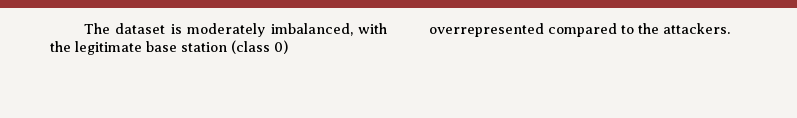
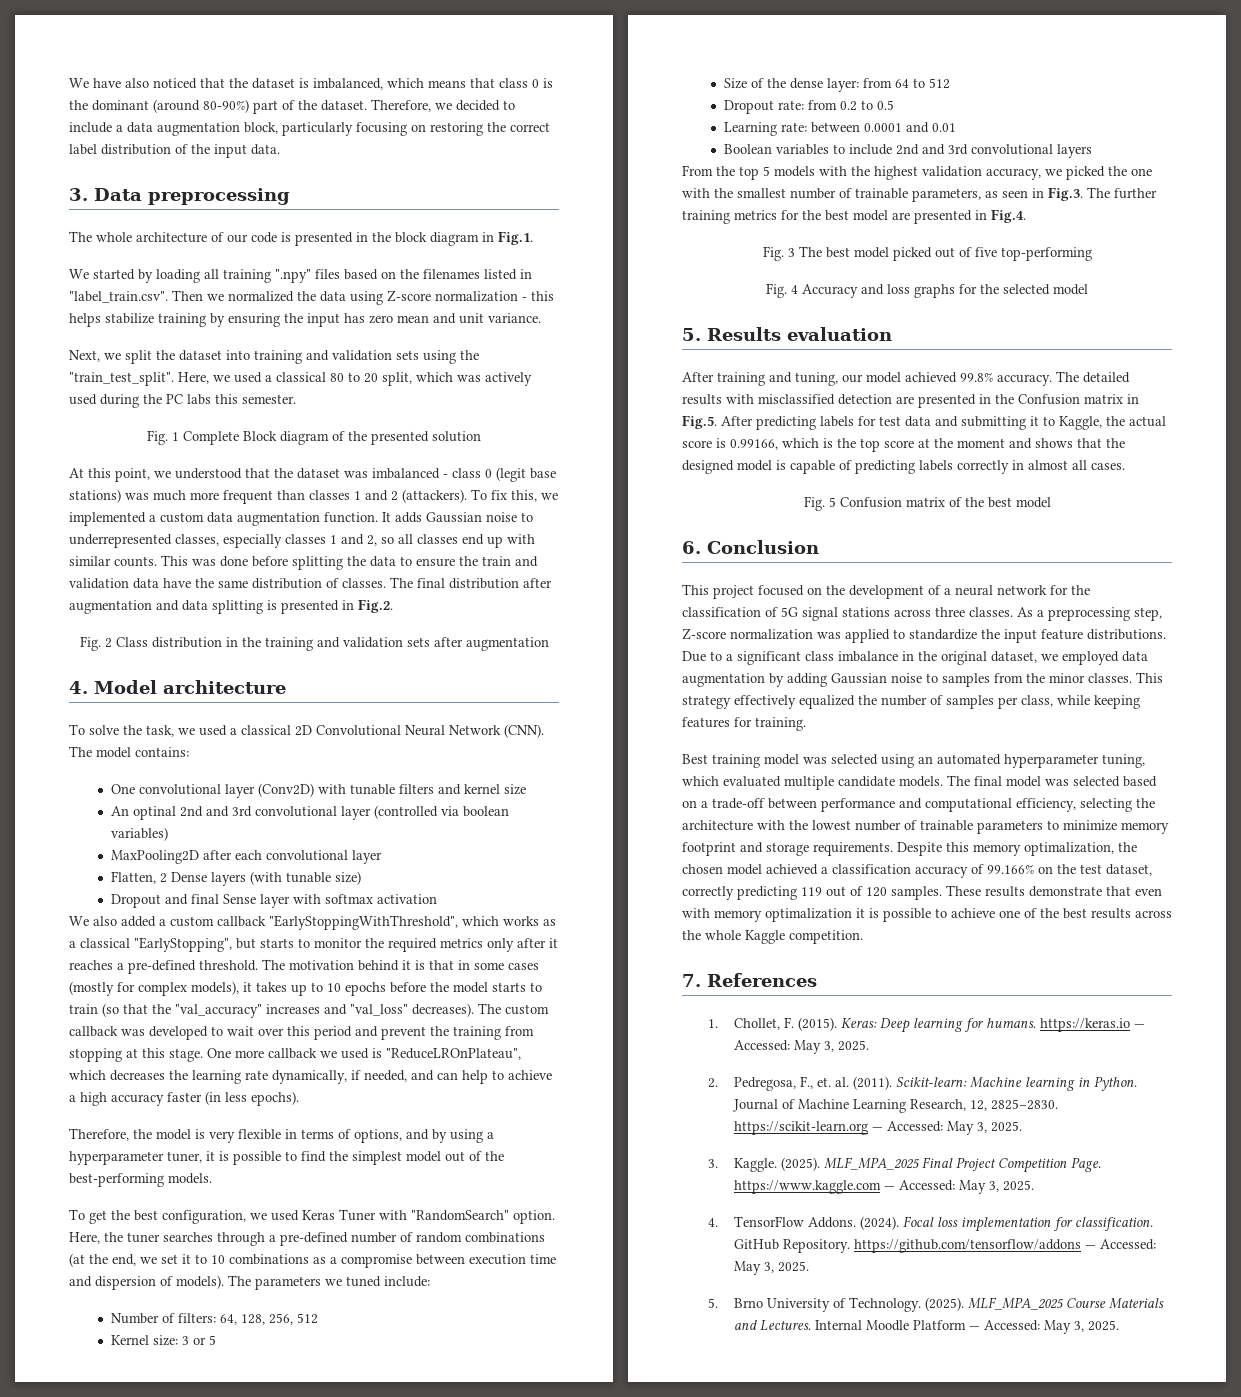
[83,23,387,37] [50,40,288,55] [429,23,730,37] The dataset is moderately imbalanced, with the legitimate base station (class 0) overrepresented compared to the attackers. -> [69,78,553,90] [69,99,515,114] [69,122,550,136] [69,144,280,158] [69,188,290,205] [69,231,533,246] [69,269,532,283] [69,290,554,305] [69,313,541,327] [69,350,479,364] [69,372,532,386] [69,394,296,408] [147,430,481,445] [69,467,556,482] [69,489,558,504] [69,512,533,526] [69,534,535,548] [69,555,538,570] [69,577,552,589] [69,599,393,614] [79,636,549,651] [69,680,286,694] [69,724,544,738] [69,746,189,758] [111,783,527,798] [111,805,510,820] [111,827,169,841] [111,850,383,864] [111,871,362,886] [111,894,438,908] [69,915,556,930] [69,937,558,952] [69,959,539,974] [69,981,542,996] [69,1003,549,1018] [69,1026,534,1040] [69,1048,521,1062] [69,1070,552,1084] [69,1091,299,1106] [69,1128,494,1143] [69,1151,504,1165] [69,1173,212,1187] [69,1209,555,1224] [69,1232,545,1246] [69,1253,556,1268] [69,1275,430,1290] [111,1313,319,1325] [111,1335,217,1346] [724,78,951,92] [724,100,895,114] [724,122,957,136] [724,144,1093,158] [682,165,1152,180] [682,187,1157,202] [682,209,1026,224] [762,246,1092,261] [766,283,1088,298] [682,327,892,341] [682,371,1130,386] [682,394,1139,408] [682,415,1166,430] [682,438,1125,452] [682,460,1125,474] [803,496,1051,511] [682,540,819,554] [682,584,1090,599] [682,607,1162,621] [682,628,1166,643] [682,651,1148,665] [682,672,1163,687] [682,695,1140,709] [682,717,806,731] [682,754,1145,768] [682,775,1157,790] [682,798,1155,812] [682,820,1169,834] [682,842,1137,856] [682,864,1152,878] [682,885,1162,900] [682,908,1172,922] [682,930,863,944] [682,973,817,987] [708,1017,1146,1033] [734,1040,870,1054] [708,1076,1138,1091] [733,1099,1059,1113] [734,1121,1023,1135] [708,1157,1102,1173] [734,1180,1035,1194] [708,1216,1154,1232] [734,1239,1157,1253] [734,1261,810,1275] [708,1297,1165,1312] [734,1320,1120,1334] We have also noticed that the dataset is imbalanced, which means that class 0 is the dominant (around 80-90%) part of the dataset. Therefore, we decided to include a data augmentation block, particularly focusing on restoring the correct label distribution of the input data. // 3. Data preprocessing // The whole architecture of our code is presented in the block diagram in Fig.1. // We started by loading all training ".npy" files based on the filenames listed in "label_train.csv". Then we normalized the data using Z-score normalization - this helps stabilize training by ensuring the input has zero mean and unit variance. // Next, we split the dataset into training and validation sets using the "train_test_split". Here, we used a classical 80 to 20 split, which was actively used during the PC labs this semester. // Fig. 1 Complete Block diagram of the presented solution // At this point, we understood that the dataset was imbalanced - class 0 (legit base stations) was much more frequent than classes 1 and 2 (attackers). To fix this, we implemented a custom data augmentation function. It adds Gaussian noise to underrepresented classes, especially classes 1 and 2, so all classes end up with similar counts. This was done before splitting the data to ensure the train and validation data have the same distribution of classes. The final distribution after augmentation and data splitting is presented in Fig.2. // Fig. 2 Class distribution in the training and validation sets after augmentation // 4. Model architecture // To solve the task, we used a classical 2D Convolutional Neural Network (CNN). The model contains: // One convolutional layer (Conv2D) with tunable filters and kernel size // An optinal 2nd and 3rd convolutional layer (controlled via boolean variables) // MaxPooling2D after each convolutional layer // Flatten, 2 Dense layers (with tunable size) // Dropout and final Sense layer with softmax activation // We also added a custom callback "EarlyStoppingWithThreshold", which works as a classical "EarlyStopping", but starts to monitor the required metrics only after it reaches a pre-defined threshold. The motivation behind it is that in some cases (mostly for complex models), it takes up to 10 epochs before the model starts to train (so that the "val_accuracy" increases and "val_loss" decreases). The custom callback was developed to wait over this period and prevent the training from stopping at this stage. One more callback we used is "ReduceLROnPlateau", which decreases the learning rate dynamically, if needed, and can help to achieve a high accuracy faster (in less epochs). // Therefore, the model is very flexible in terms of options, and by using a hyperparameter tuner, it is possible to find the simplest model out of the best-performing models. // To get the best configuration, we used Keras Tuner with "RandomSearch" option. Here, the tuner searches through a pre-defined number of random combinations (at the end, we set it to 10 combinations as a compromise between execution time and dispersion of models). The parameters we tuned include: // Number of filters: 64, 128, 256, 512 // Kernel size: 3 or 5 // Size of the dense layer: from 64 to 512 // Dropout rate: from 0.2 to 0.5 // Learning rate: between 0.0001 and 0.01 // Boolean variables to include 2nd and 3rd convolutional layers // From the top 5 models with the highest validation accuracy, we picked the one with the smallest number of trainable parameters, as seen in Fig.3. The further training metrics for the best model are presented in Fig.4. // Fig. 3 The best model picked out of five top-performing // Fig. 4 Accuracy and loss graphs for the selected model // 5. Results evaluation // After training and tuning, our model achieved 99.8% accuracy. The detailed results with misclassified detection are presented in the Confusion matrix in Fig.5. After predicting labels for test data and submitting it to Kaggle, the actual score is 0.99166, which is the top score at the moment and shows that the designed model is capable of predicting labels correctly in almost all cases. // Fig. 5 Confusion matrix of the best model // 6. Conclusion // This project focused on the development of a neural network for the classification of 5G signal stations across three classes. As a preprocessing step, Z-score normalization was applied to standardize the input feature distributions. Due to a significant class imbalance in the original dataset, we employed data augmentation by adding Gaussian noise to samples from the minor classes. This strategy effectively equalized the number of samples per class, while keeping features for training. // Best training model was selected using an automated hyperparameter tuning, which evaluated multiple candidate models. The final model was selected based on a trade-off between performance and computational efficiency, selecting the architecture with the lowest number of trainable parameters to minimize memory footprint and storage requirements. Despite this memory optimalization, the chosen model achieved a classification accuracy of 99.166% on the test dataset, correctly predicting 119 out of 120 samples. These results demonstrate that even with memory optimalization it is possible to achieve one of the best results across the whole Kaggle competition. // 7. References // 1. Chollet, F. (2015). Keras: Deep learning for humans. https://keras.io — Accessed: May 3, 2025. // 2. Pedregosa, F., et. al. (2011). Scikit-learn: Machine learning in Python. Journal of Machine Learning Research, 12, 2825–2830. https://scikit-learn.org — Accessed: May 3, 2025. // 3. Kaggle. (2025). MLF_MPA_2025 Final Project Competition Page. https://www.kaggle.com — Accessed: May 3, 2025. // 4. TensorFlow Addons. (2024). Focal loss implementation for classification. GitHub Repository. https://github.com/tensorflow/addons — Accessed: May 3, 2025. // 5. Brno University of Technology. (2025). MLF_MPA_2025 Course Materials and Lectures. Internal Moodle Platform — Accessed: May 3, 2025.

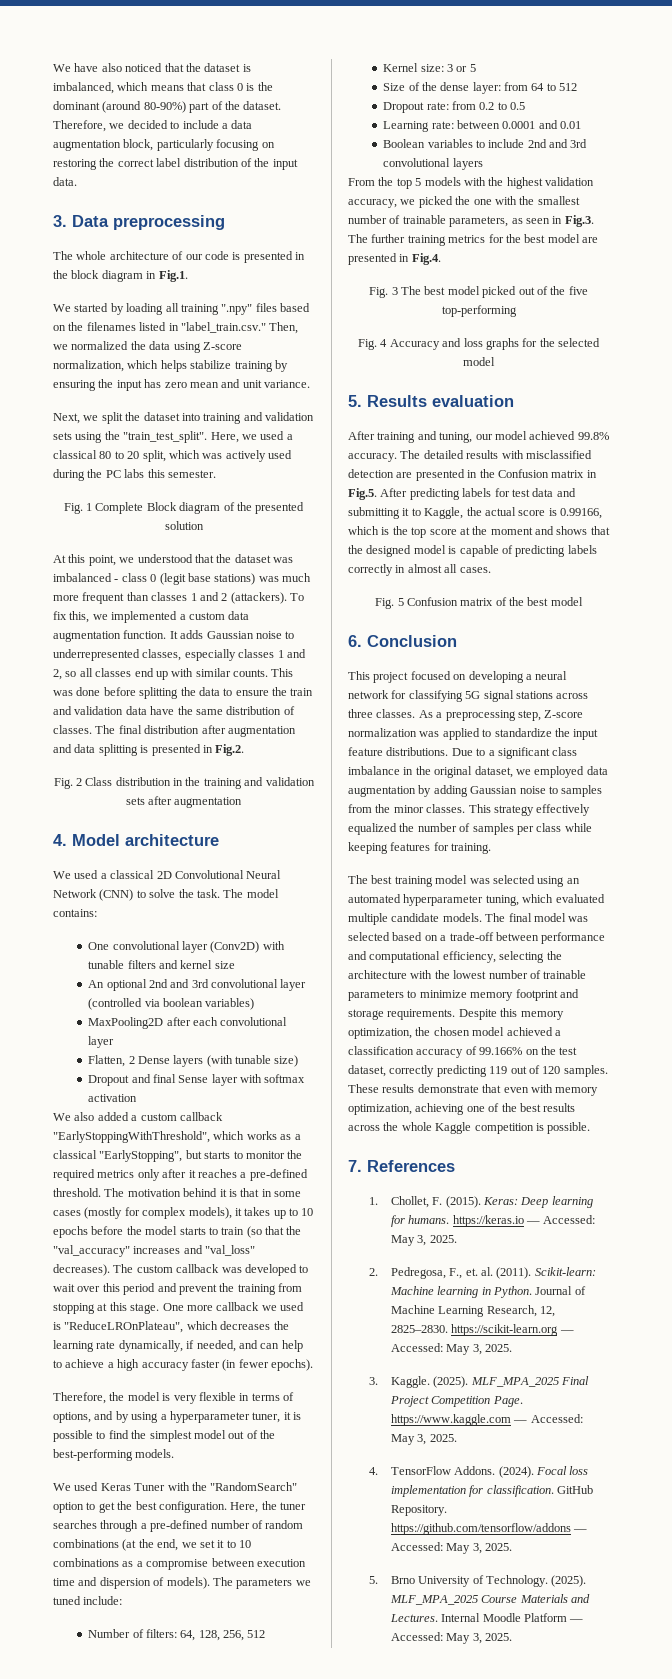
[69,290,203,303] "label_train.csv". Then -> [180,322,299,334] "label_train.csv." Then,
[435,291,554,302] normalization - this -> [53,360,159,372] normalization, which
[69,724,195,737] To solve the task, we -> [53,871,71,879] We
[504,724,544,738] (CNN). -> [99,889,220,901] (CNN) to solve the task.
[133,806,177,820] optinal -> [106,979,147,991] optional
[225,1092,247,1102] less -> [238,1359,269,1368] fewer
[69,1209,555,1224] To get the best configuration, we used Keras Tuner with "RandomSearch" option. -> [53,1482,298,1491] [53,1501,227,1513] We used Keras Tuner with the "RandomSearch" option to get the best configuration.
(972, 252) none -> [550,286,566,295] the
[826,585,941,599] the development of -> [468,671,524,683] developing
[1071,585,1090,595] [682,607,778,617] the classification of -> [408,690,463,702] classifying
[1021,695,1053,707] class, -> [536,823,562,832] class
[682,754,708,764] Best -> [348,875,393,884] The best
[1024,842,1114,856] optimalization, -> [348,1028,412,1039] optimization,
[765,908,995,922] optimalization it is possible to achieve -> [348,1103,465,1115] optimization, achieving
[789,930,863,944] competition. -> [474,1122,591,1134] competition is possible.

